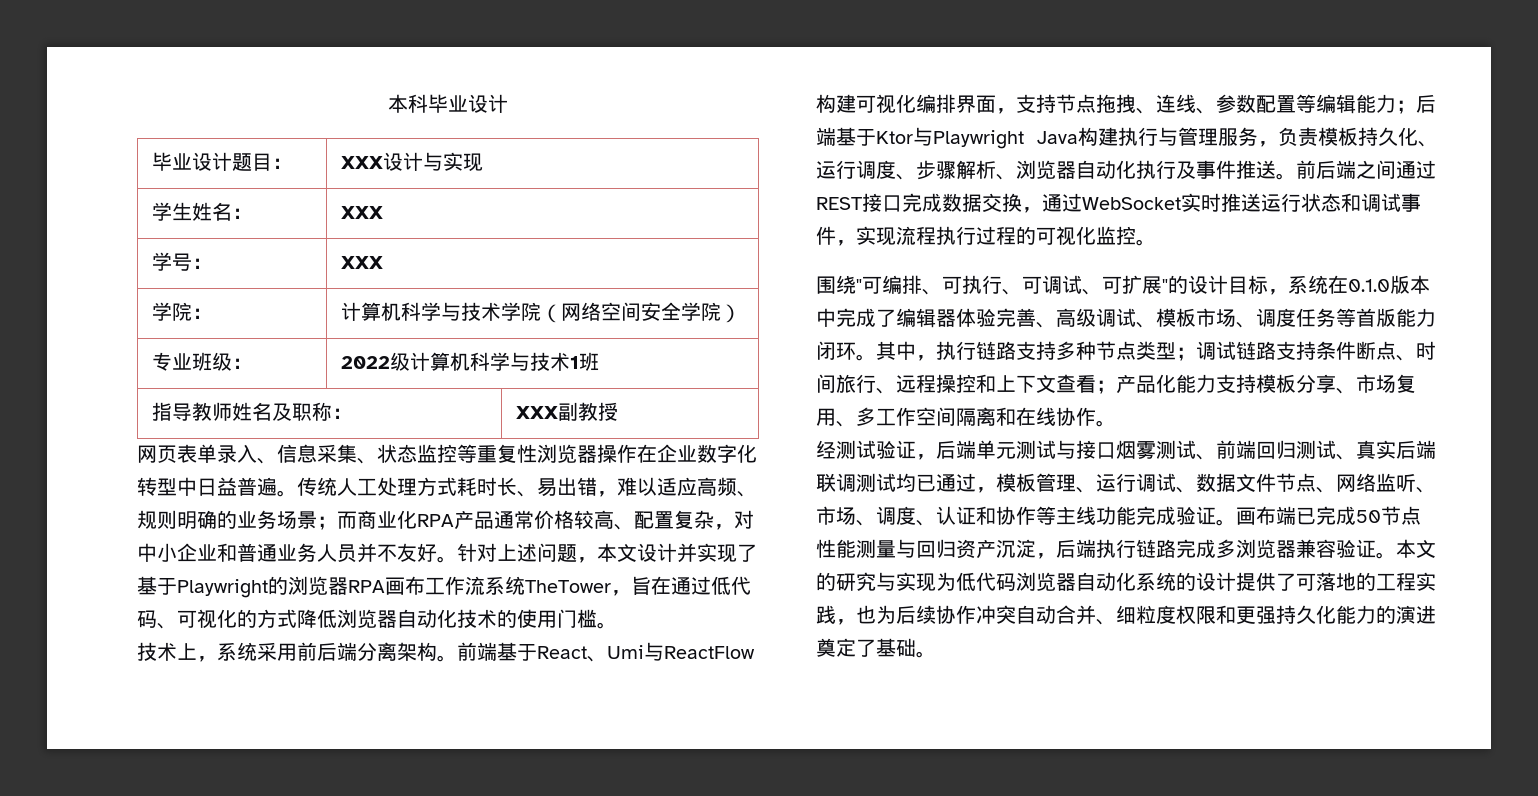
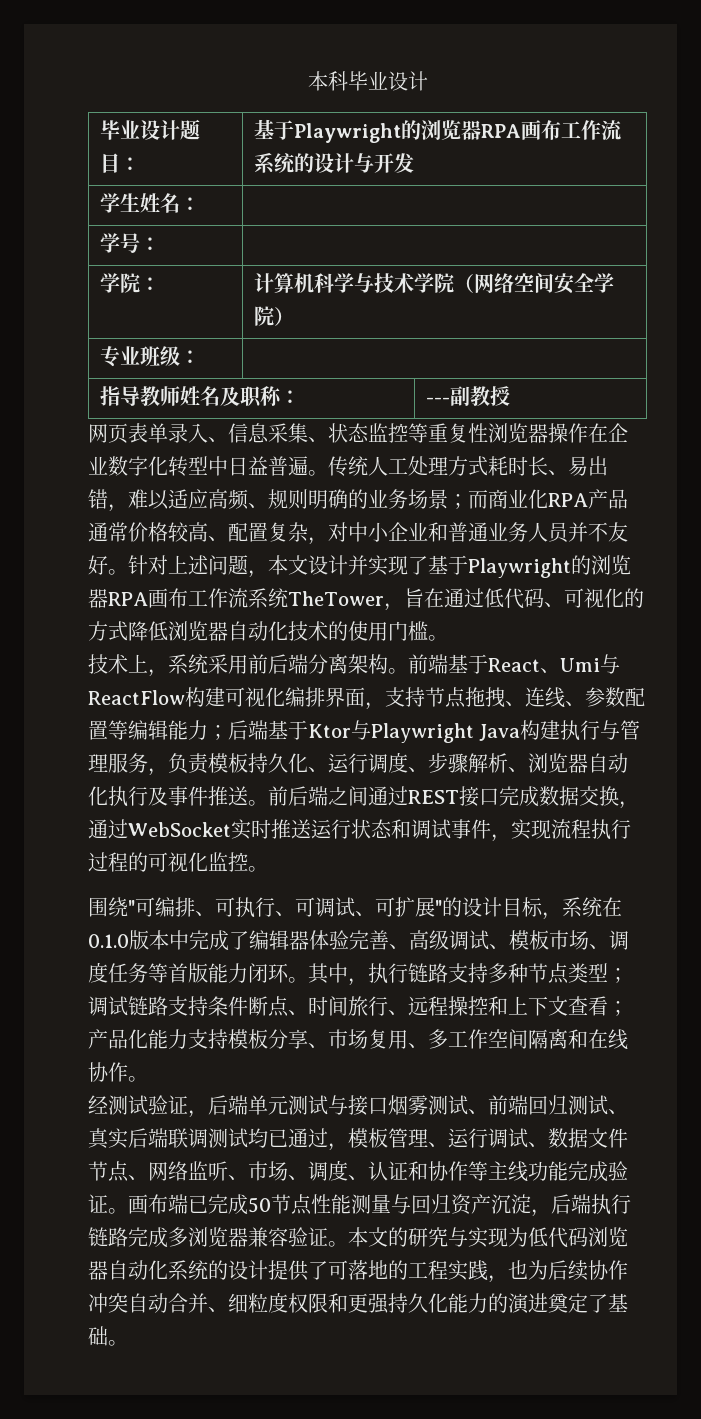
[341,152,484,172] XXX设计与实现 -> [253,119,622,143] [253,152,414,174] 基于Playwright的浏览器RPA画布工作流系统的设计与开发
[341,206,384,219] XXX -> (200, 204) none
[341,256,384,269] XXX -> (160, 244) none
[341,352,600,371] 2022级计算机科学与技术1班 -> (200, 357) none
[516,406,559,419] XXX -> [425,397,450,404] ---

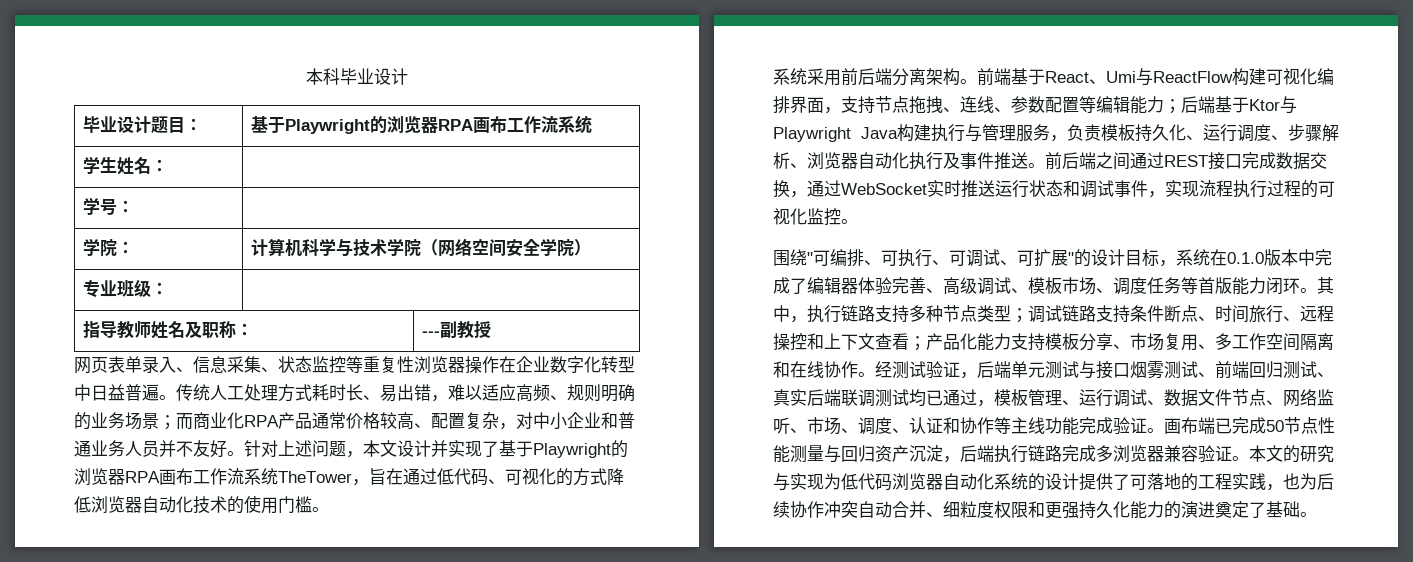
[293,153,414,173] 的设计与开发 -> (593, 124) none
[88,654,168,677] 技术上， -> (329, 509) none
(148, 1079) // -> (875, 374) none

